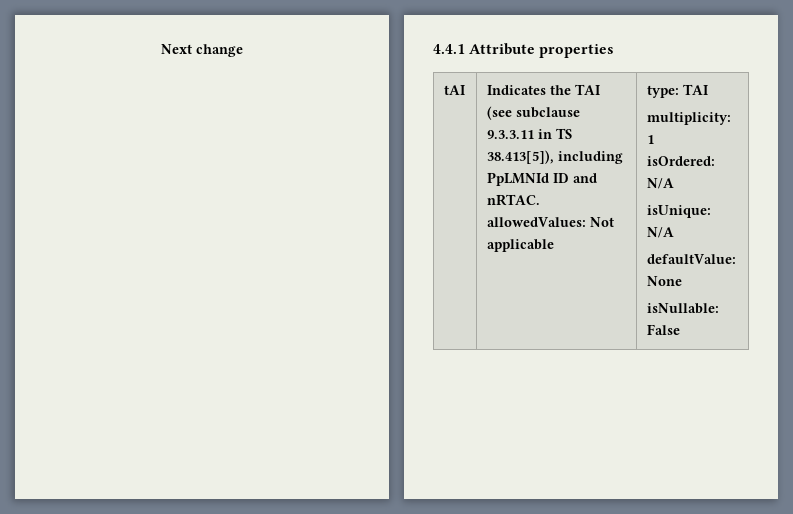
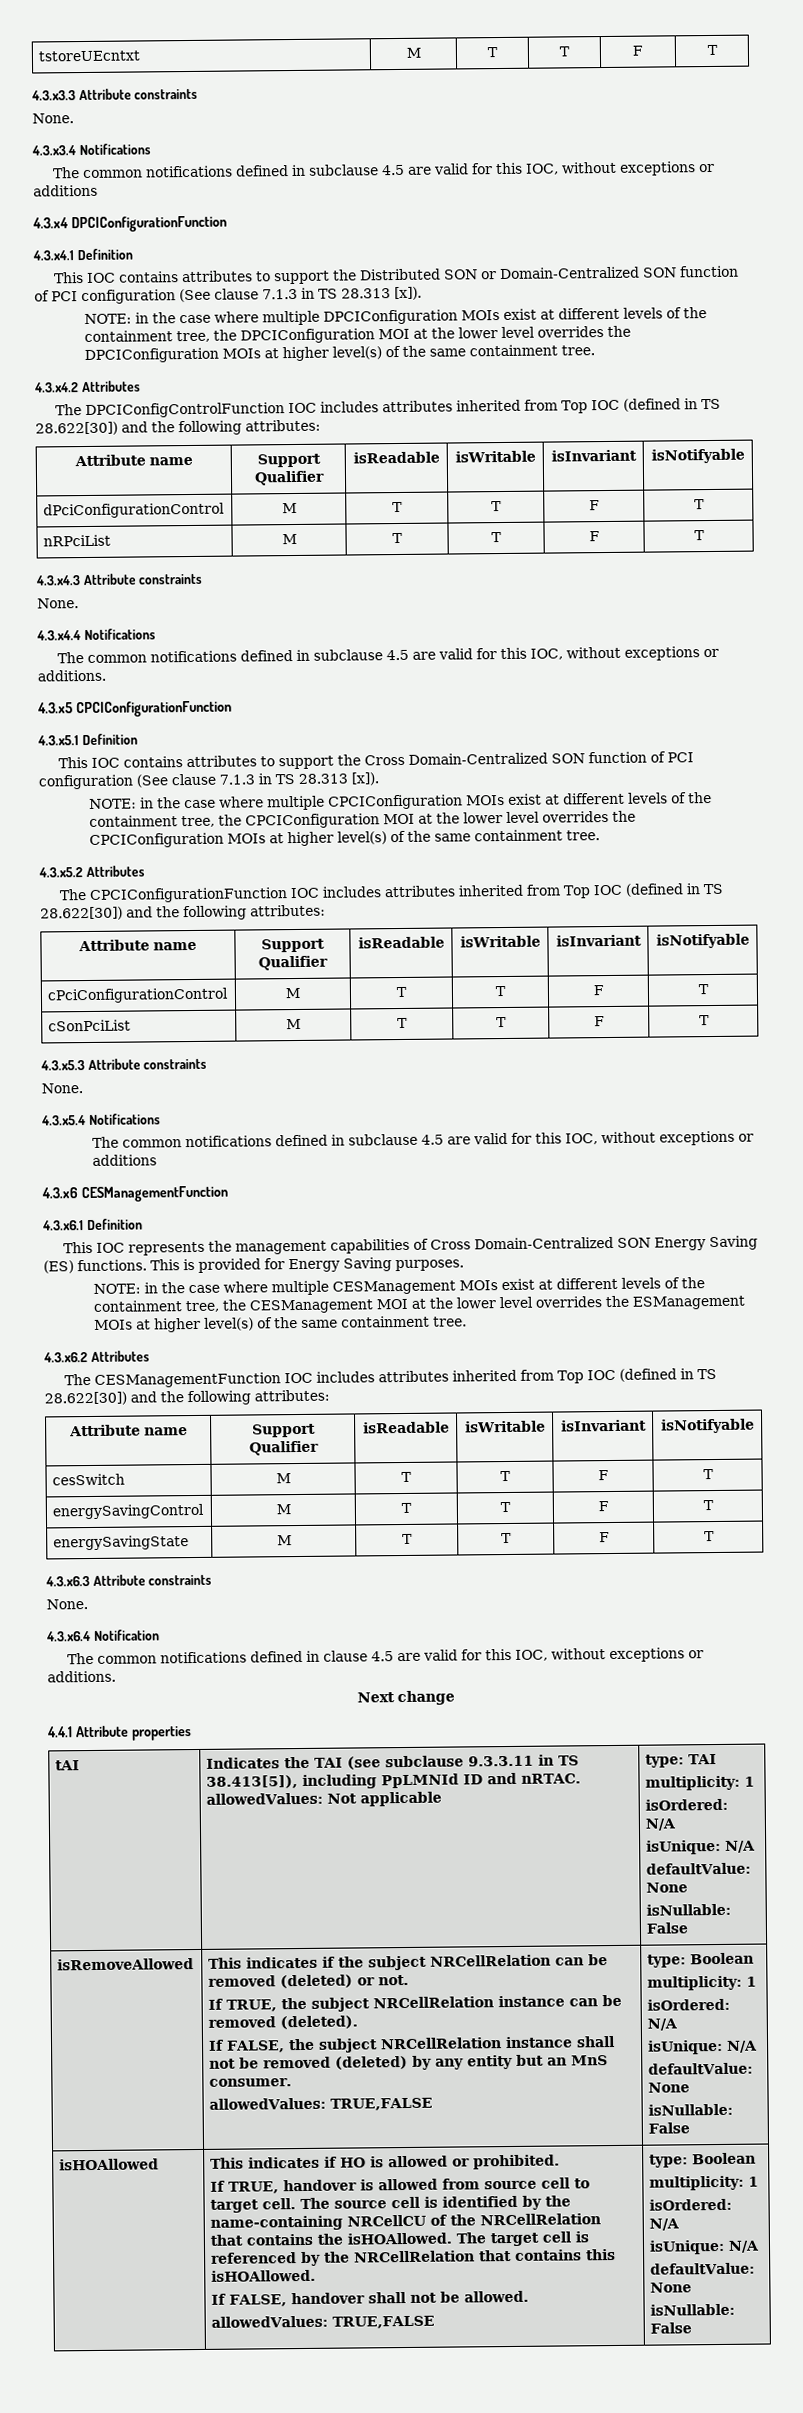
(161, 49) none -> [38,50,141,62] [405,47,421,58] [487,47,498,58] [559,46,570,57] [632,45,643,56] [706,44,718,56] [31,88,199,101] [32,113,74,124] [31,143,151,156] [52,161,715,179] [33,184,98,197] [32,215,227,233] [32,248,133,261] [53,265,739,285] [34,286,422,305] [83,307,707,326] [83,325,631,344] [83,344,595,364] [34,380,141,393] [54,398,721,419] [35,419,321,436] [73,454,193,467] [256,453,321,468] [253,470,325,486] [352,451,440,464] [454,450,536,463] [550,449,637,462] [650,448,745,464] [43,502,226,519] [281,502,297,514] [392,501,403,513] [491,501,502,512] [588,500,600,511] [693,499,705,510] [43,534,112,547] [281,533,297,545] [392,532,403,544] [491,532,502,543] [588,531,600,542] [693,530,705,541] [35,573,204,586] [37,598,79,609] [36,628,156,641] [56,646,719,664] [37,669,106,682] [37,700,232,718] [37,733,138,746] [57,751,694,770] [38,772,379,790] [88,792,712,811] [88,810,636,829] [88,829,600,848] [38,865,145,878] [58,883,724,903] [40,904,326,921] [78,939,197,952] [261,938,325,953] [258,955,328,971] [357,936,445,949] [459,935,541,948] [555,934,642,947] [655,933,750,949] [47,987,230,1004] [285,987,300,999] [396,986,407,998] [495,985,506,997] [592,985,604,996] [697,984,709,995] [48,1019,132,1032] [286,1018,301,1030] [397,1017,408,1029] [496,1016,507,1028] [593,1016,605,1027] [698,1015,710,1026] [40,1058,208,1071] [41,1083,83,1094] [41,1113,161,1126] [91,1130,754,1148] [91,1154,157,1166] [41,1185,228,1203] [42,1218,143,1231] [62,1235,758,1256] [43,1257,464,1274] [92,1277,705,1296] [92,1295,745,1314] [93,1315,467,1333] [43,1350,150,1363] [63,1368,717,1388] [44,1389,330,1406] [68,1424,188,1437] [251,1423,316,1438] [248,1440,319,1456] [362,1421,450,1434] [464,1420,546,1433] [560,1419,647,1432] [660,1418,755,1434] [52,1473,126,1486] [275,1473,291,1484] [401,1471,412,1483] [500,1470,511,1482] [597,1470,609,1481] [702,1469,714,1480] [52,1503,205,1520] [275,1504,291,1515] [401,1502,412,1514] [500,1501,511,1513] [597,1501,609,1512] [702,1500,714,1511] [53,1535,190,1551] [276,1535,292,1546] [402,1533,413,1545] [501,1532,512,1544] [598,1532,610,1543] [703,1531,715,1542] [45,1574,213,1587] [46,1599,88,1610] [46,1629,160,1642] [66,1647,704,1665] [47,1670,116,1683] tstoreUEcntxt | M | T | T | F | T // 4.3.x3.3 Attribute constraints // None. // 4.3.x3.4 Notifications // The common notifications defined in subclause 4.5 are valid for this IOC, without exceptions or additions // 4.3.x4 DPCIConfigurationFunction // 4.3.x4.1 Definition // This IOC contains attributes to support the Distributed SON or Domain-Centralized SON function of PCI configuration (See clause 7.1.3 in TS 28.313 [x]). // NOTE: in the case where multiple DPCIConfiguration MOIs exist at different levels of the containment tree, the DPCIConfiguration MOI at the lower level overrides the DPCIConfiguration MOIs at higher level(s) of the same containment tree. // 4.3.x4.2 Attributes // The DPCIConfigControlFunction IOC includes attributes inherited from Top IOC (defined in TS 28.622[30]) and the following attributes: // Attribute name | Support Qualifier | isReadable | isWritable | isInvariant | isNotifyable // dPciConfigurationControl | M | T | T | F | T // nRPciList | M | T | T | F | T // 4.3.x4.3 Attribute constraints // None. // 4.3.x4.4 Notifications // The common notifications defined in subclause 4.5 are valid for this IOC, without exceptions or additions. // 4.3.x5 CPCIConfigurationFunction // 4.3.x5.1 Definition // This IOC contains attributes to support the Cross Domain-Centralized SON function of PCI configuration (See clause 7.1.3 in TS 28.313 [x]). // NOTE: in the case where multiple CPCIConfiguration MOIs exist at different levels of the containment tree, the CPCIConfiguration MOI at the lower level overrides the CPCIConfiguration MOIs at higher level(s) of the same containment tree. // 4.3.x5.2 Attributes // The CPCIConfigurationFunction IOC includes attributes inherited from Top IOC (defined in TS 28.622[30]) and the following attributes: // Attribute name | Support Qualifier | isReadable | isWritable | isInvariant | isNotifyable // cPciConfigurationControl | M | T | T | F | T // cSonPciList | M | T | T | F | T // 4.3.x5.3 Attribute constraints // None. // 4.3.x5.4 Notifications // The common notifications defined in subclause 4.5 are valid for this IOC, without exceptions or additions // 4.3.x6 CESManagementFunction // 4.3.x6.1 Definition // This IOC represents the management capabilities of Cross Domain-Centralized SON Energy Saving (ES) functions. This is provided for Energy Saving purposes. // NOTE: in the case where multiple CESManagement MOIs exist at different levels of the containment tree, the CESManagement MOI at the lower level overrides the ESManagement MOIs at higher level(s) of the same containment tree. // 4.3.x6.2 Attributes // The CESManagementFunction IOC includes attributes inherited from Top IOC (defined in TS 28.622[30]) and the following attributes: // Attribute name | Support Qualifier | isReadable | isWritable | isInvariant | isNotifyable // cesSwitch | M | T | T | F | T // energySavingControl | M | T | T | F | T // energySavingState | M | T | T | F | T // 4.3.x6.3 Attribute constraints // None. // 4.3.x6.4 Notification // The common notifications defined in clause 4.5 are valid for this IOC, without exceptions or additions. //
(680, 329) none -> [57,1958,195,1971] [208,1954,609,1971] [208,1974,410,1989] [208,1994,623,2012] [208,2015,359,2030] [208,2035,616,2053] [209,2054,609,2070] [209,2078,293,2087] [209,2097,434,2111] [647,1952,755,1968] [647,1975,758,1991] [647,1998,731,2011] [647,2018,679,2031] [648,2039,759,2055] [648,2062,754,2075] [648,2082,691,2093] [648,2103,734,2116] [648,2122,691,2134] [59,2158,160,2171] [210,2154,561,2170] [210,2177,591,2194] [210,2195,572,2213] [210,2213,602,2231] [210,2231,590,2247] [211,2248,617,2267] [211,2269,317,2282] [211,2290,530,2307] [211,2315,436,2329] [649,2152,757,2168] [649,2175,760,2191] [649,2198,733,2211] [649,2218,681,2231] [649,2239,761,2255] [650,2262,756,2275] [650,2282,693,2293] [650,2303,736,2316] [650,2322,693,2334] // isRemoveAllowed | This indicates if the subject NRCellRelation can be removed (deleted) or not. // If TRUE, the subject NRCellRelation instance can be removed (deleted). // If FALSE, the subject NRCellRelation instance shall not be removed (deleted) by any entity but an MnS consumer. // allowedValues: TRUE,FALSE | type: Boolean // multiplicity: 1 // isOrdered: N/A // isUnique: N/A // defaultValue: None // isNullable: False // isHOAllowed | This indicates if HO is allowed or prohibited. // If TRUE, handover is allowed from source cell to target cell. The source cell is identified by the name-containing NRCellCU of the NRCellRelation that contains the isHOAllowed. The target cell is referenced by the NRCellRelation that contains this isHOAllowed. // If FALSE, handover shall not be allowed. // allowedValues: TRUE,FALSE | type: Boolean // multiplicity: 1 // isOrdered: N/A // isUnique: N/A // defaultValue: None // isNullable: False

